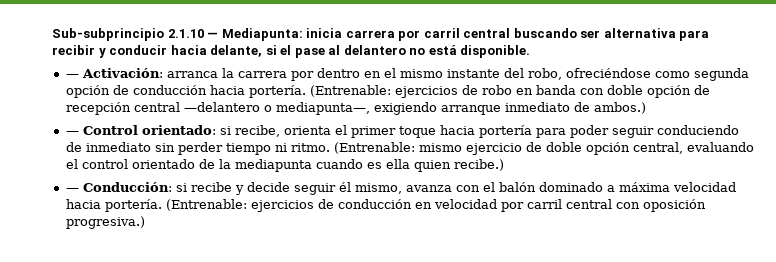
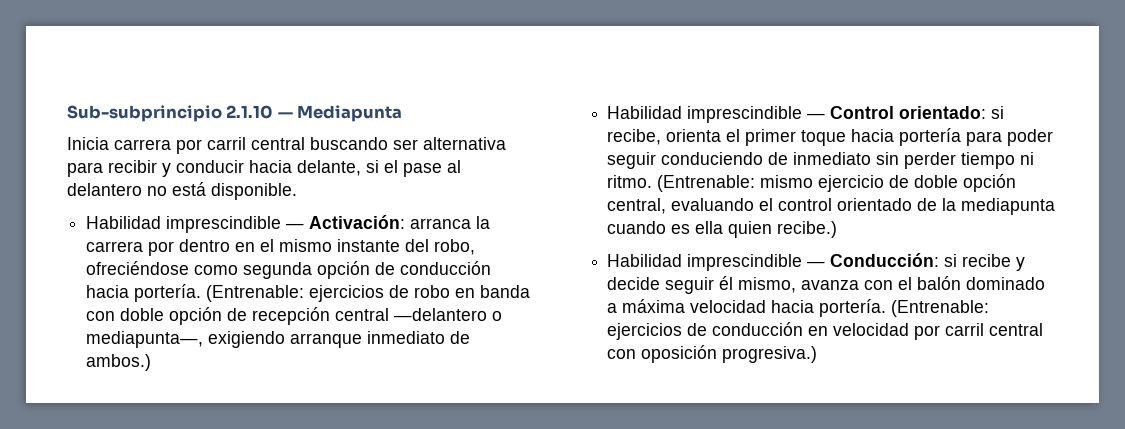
[221,28,343,41] Mediapunta: inicia -> [297,105,403,122] [67,137,109,150] Mediapunta // Inicia
(531, 51) none -> [86,216,282,233] Habilidad imprescindible
(646, 108) none -> [607,106,803,123] Habilidad imprescindible
(504, 165) none -> [607,254,803,271] Habilidad imprescindible

